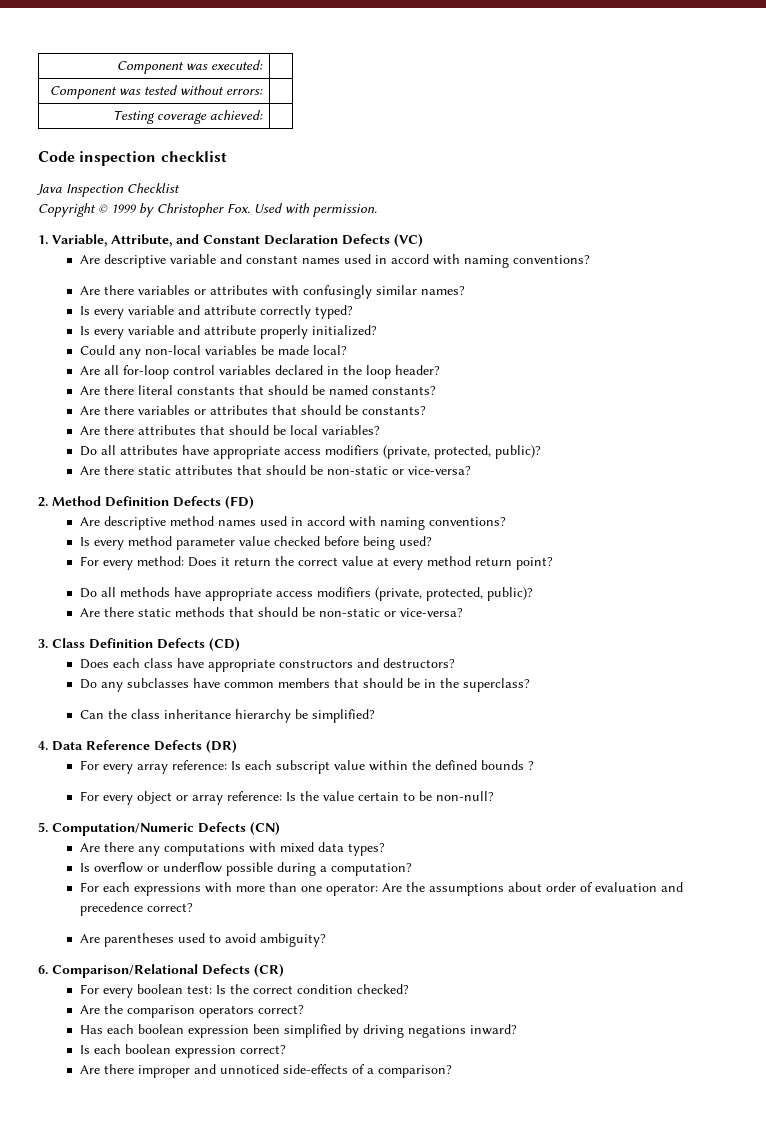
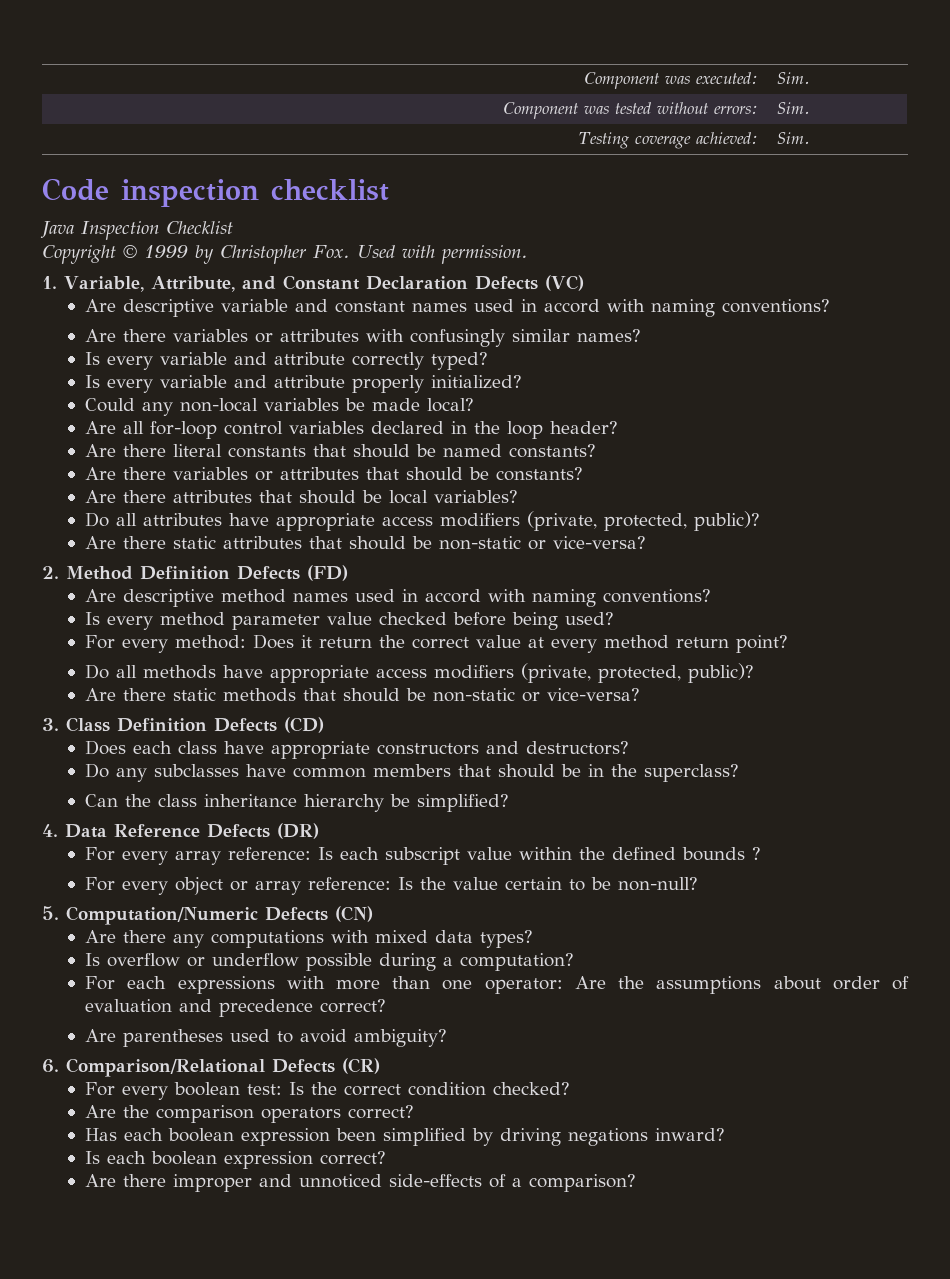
(264, 65) none -> [776,72,810,84] Sim.
(264, 92) none -> [776,102,810,114] Sim.
(264, 115) none -> [776,132,810,144] Sim.

